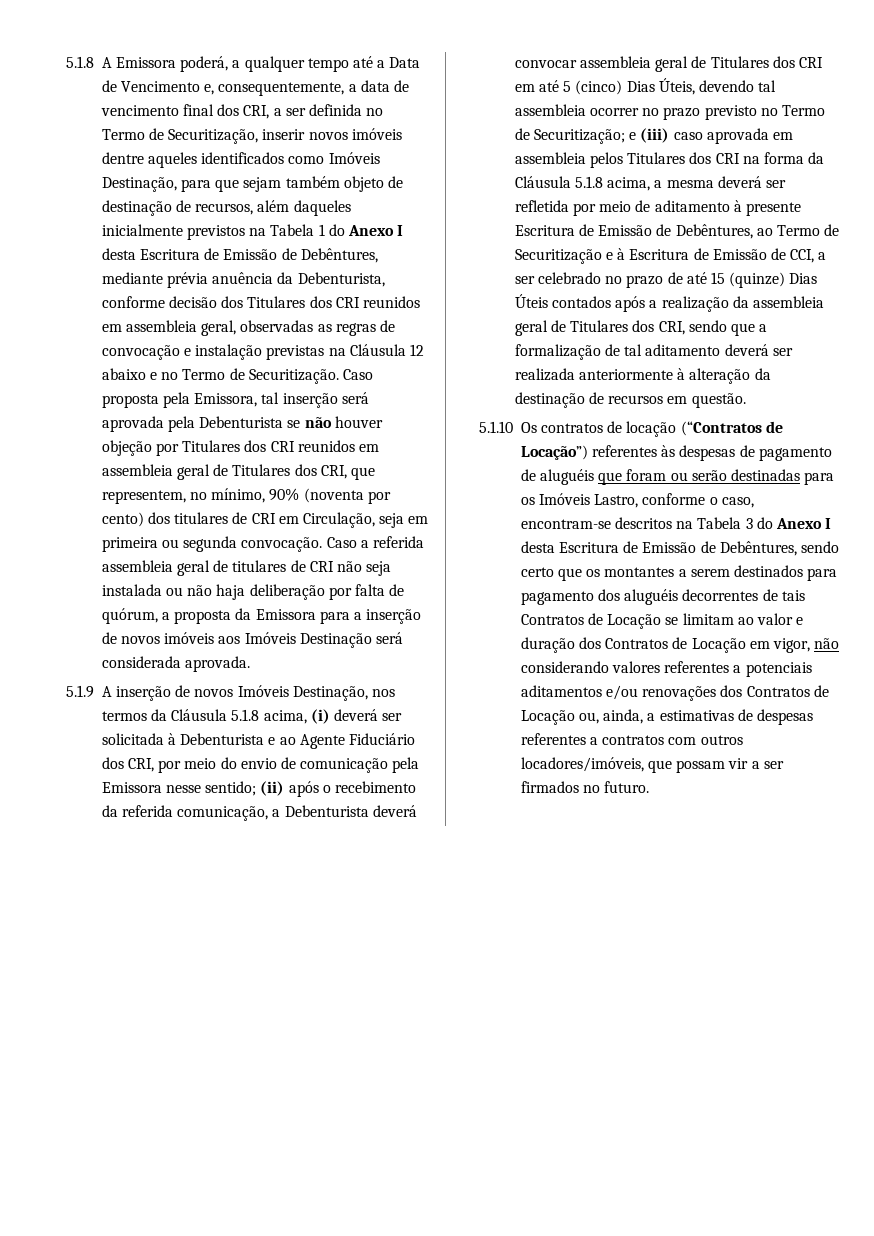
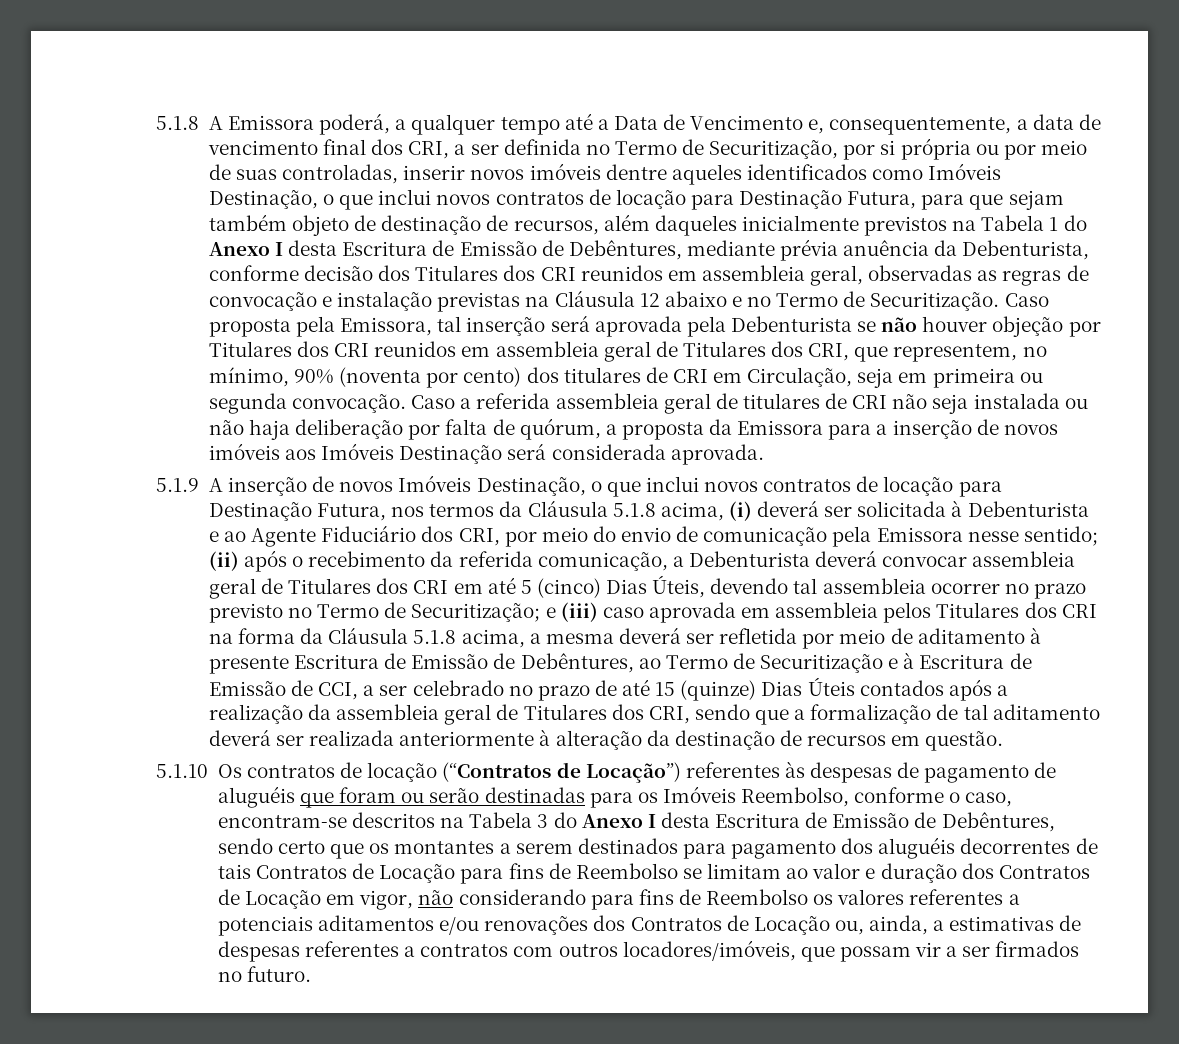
(259, 136) none -> [843,138,1087,160] [208,164,399,184] por si própria ou por meio de suas controladas,
(177, 184) none -> [323,189,917,210] o que inclui novos contratos de locação para Destinação Futura,
(368, 693) none -> [590,476,1002,497] [208,502,387,521] o que inclui novos contratos de locação para Destinação Futura,
[594,494,639,508] Lastro, -> [741,787,850,807] Reembolso,
(662, 621) none -> [460,863,678,884] para fins de Reembolso
(609, 667) none -> [590,889,834,910] para fins de Reembolso os

